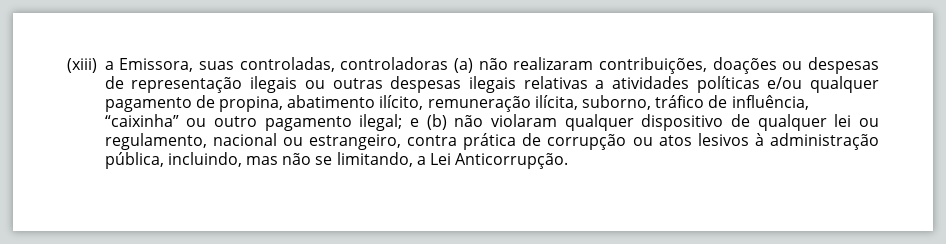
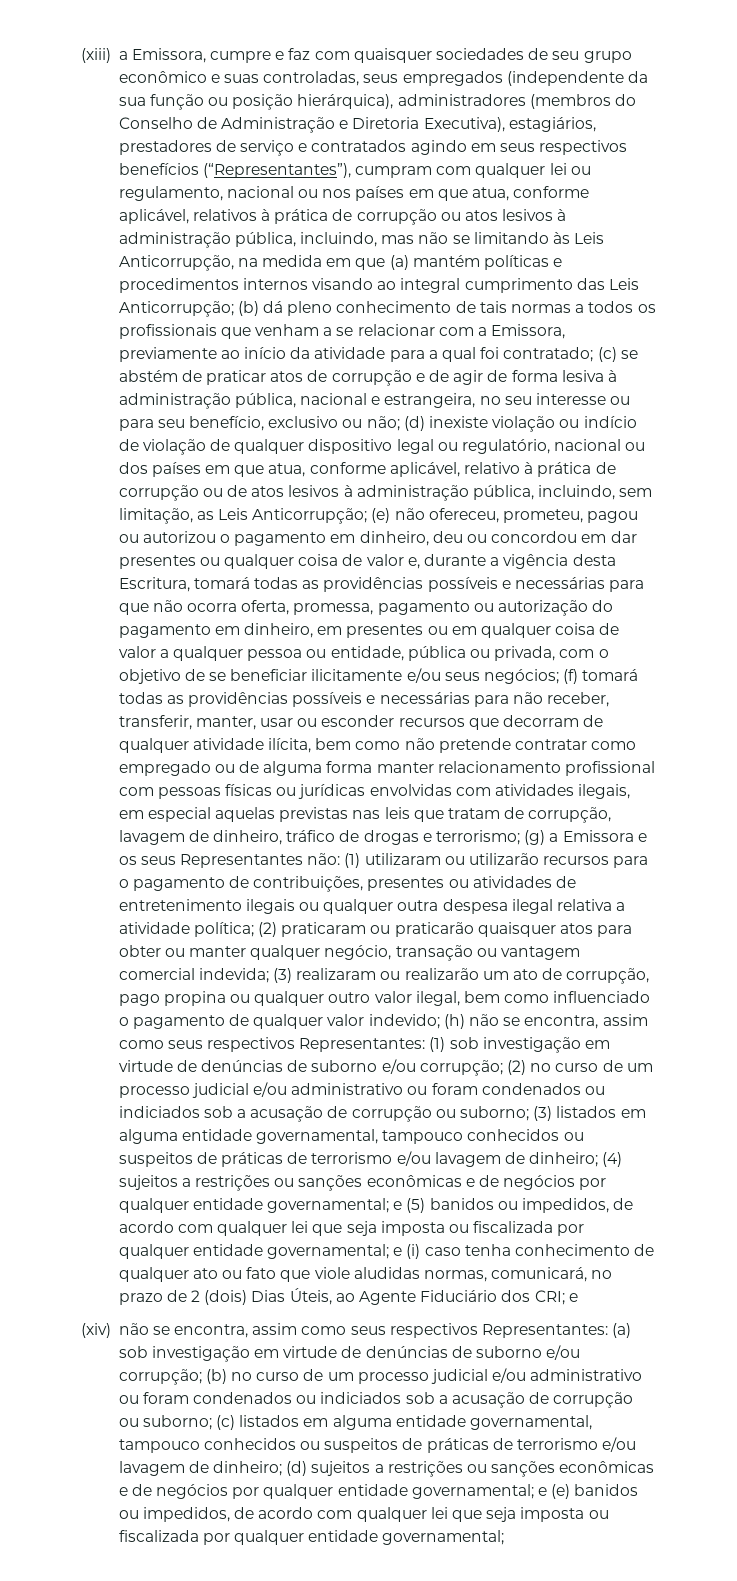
[199,57,879,74] [104,76,879,93] [104,95,809,112] [104,114,751,131] suas controladas, controladoras (a) não realizaram contribuições, doações ou despesas de representação ilegais ou outras despesas ilegais relativas a atividades políticas e/ou qualquer pagamento de propina, abatimento ilícito, remuneração ilícita, suborno, tráfico de influência, “caixinha” ou outro pagamento ilegal; e (b) não violaram qualquer dispositivo de -> [210,48,632,63] [118,71,649,86] [118,94,637,110] [118,117,596,133] [118,140,628,156] [118,163,472,178] cumpre e faz com quaisquer sociedades de seu grupo econômico e suas controladas, seus empregados (independente da sua função ou posição hierárquica), administradores (membros do Conselho de Administração e Diretoria Executiva), estagiários, prestadores de serviço e contratados agindo em seus respectivos benefícios (“Representantes”), cumpram com
[309,134,458,150] estrangeiro, contra -> [322,186,590,201] [118,209,271,224] nos países em que atua, conforme aplicável, relativos à
[336,152,569,169] limitando, a Lei Anticorrupção. -> [473,232,605,244] [118,255,563,271] [118,278,640,293] [118,301,656,317] [118,324,566,339] [118,347,638,362] [118,370,617,386] [118,393,631,409] [118,416,637,432] [118,439,646,455] [118,462,616,477] [118,485,653,501] [118,508,639,524] [118,531,637,546] [118,554,616,569] [118,577,645,592] [118,600,614,616] [118,623,620,638] [118,646,609,661] [118,668,639,684] [118,692,610,707] [118,715,604,730] [118,738,637,753] [118,761,656,776] [118,784,631,799] [118,807,612,823] [118,830,647,845] [118,853,649,868] [118,876,577,892] [118,899,626,914] [118,922,633,937] [118,945,581,961] [118,968,650,984] [118,991,651,1006] [118,1014,648,1029] [118,1037,611,1053] [118,1059,653,1076] [118,1082,606,1098] [118,1106,646,1122] [118,1129,584,1144] [118,1151,623,1167] [118,1175,607,1191] [118,1198,634,1213] [118,1221,585,1236] [118,1244,655,1259] [118,1267,613,1282] [118,1288,578,1305] [81,1323,632,1338] [118,1345,581,1362] [118,1368,643,1385] [118,1392,634,1408] [118,1415,593,1430] [118,1437,637,1453] [118,1461,655,1477] [118,1484,639,1499] [118,1507,609,1522] [118,1530,505,1545] limitando às Leis Anticorrupção, na medida em que (a) mantém políticas e procedimentos internos visando ao integral cumprimento das Leis Anticorrupção; (b) dá pleno conhecimento de tais normas a todos os profissionais que venham a se relacionar com a Emissora, previamente ao início da atividade para a qual foi contratado; (c) se abstém de praticar atos de corrupção e de agir de forma lesiva à administração pública, nacional e estrangeira, no seu interesse ou para seu benefício, exclusivo ou não; (d) inexiste violação ou indício de violação de qualquer dispositivo legal ou regulatório, nacional ou dos países em que atua, conforme aplicável, relativo à prática de corrupção ou de atos lesivos à administração pública, incluindo, sem limitação, as Leis Anticorrupção; (e) não ofereceu, prometeu, pagou ou autorizou o pagamento em dinheiro, deu ou concordou em dar presentes ou qualquer coisa de valor e, durante a vigência desta Escritura, tomará todas as providências possíveis e necessárias para que não ocorra oferta, promessa, pagamento ou autorização do pagamento em dinheiro, em presentes ou em qualquer coisa de valor a qualquer pessoa ou entidade, pública ou privada, com o objetivo de se beneficiar ilicitamente e/ou seus negócios; (f) tomará todas as providências possíveis e necessárias para não receber, transferir, manter, usar ou esconder recursos que decorram de qualquer atividade ilícita, bem como não pretende contratar como empregado ou de alguma forma manter relacionamento profissional com pessoas físicas ou jurídicas envolvidas com atividades ilegais, em especial aquelas previstas nas leis que tratam de corrupção, lavagem de dinheiro, tráfico de drogas e terrorismo; (g) a Emissora e os seus Representantes não: (1) utilizaram ou utilizarão recursos para o pagamento de contribuições, presentes ou atividades de entretenimento ilegais ou qualquer outra despesa ilegal relativa a atividade política; (2) praticaram ou praticarão quaisquer atos para obter ou manter qualquer negócio, transação ou vantagem comercial indevida; (3) realizaram ou realizarão um ato de corrupção, pago propina ou qualquer outro valor ilegal, bem como influenciado o pagamento de qualquer valor indevido; (h) não se encontra, assim como seus respectivos Representantes: (1) sob investigação em virtude de denúncias de suborno e/ou corrupção; (2) no curso de um processo judicial e/ou administrativo ou foram condenados ou indiciados sob a acusação de corrupção ou suborno; (3) listados em alguma entidade governamental, tampouco conhecidos ou suspeitos de práticas de terrorismo e/ou lavagem de dinheiro; (4) sujeitos a restrições ou sanções econômicas e de negócios por qualquer entidade governamental; e (5) banidos ou impedidos, de acordo com qualquer lei que seja imposta ou fiscalizada por qualquer entidade governamental; e (i) caso tenha conhecimento de qualquer ato ou fato que viole aludidas normas, comunicará, no prazo de 2 (dois) Dias Úteis, ao Agente Fiduciário dos CRI; e // (xiv) não se encontra, assim como seus respectivos Representantes: (a) sob investigação em virtude de denúncias de suborno e/ou corrupção; (b) no curso de um processo judicial e/ou administrativo ou foram condenados ou indiciados sob a acusação de corrupção ou suborno; (c) listados em alguma entidade governamental, tampouco conhecidos ou suspeitos de práticas de terrorismo e/ou lavagem de dinheiro; (d) sujeitos a restrições ou sanções econômicas e de negócios por qualquer entidade governamental; e (e) banidos ou impedidos, de acordo com qualquer lei que seja imposta ou fiscalizada por qualquer entidade governamental;

